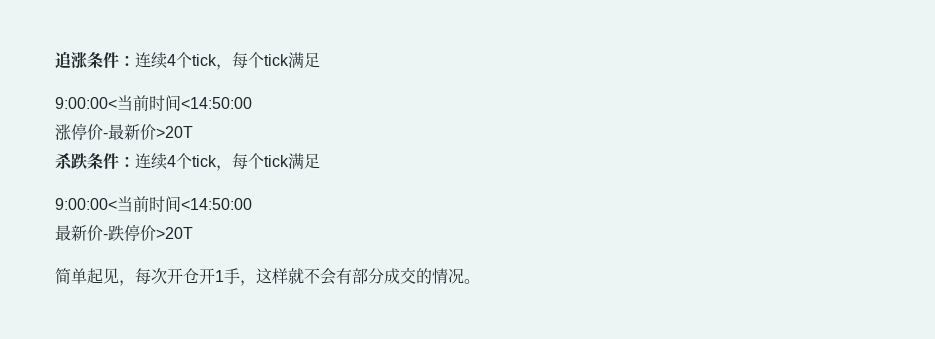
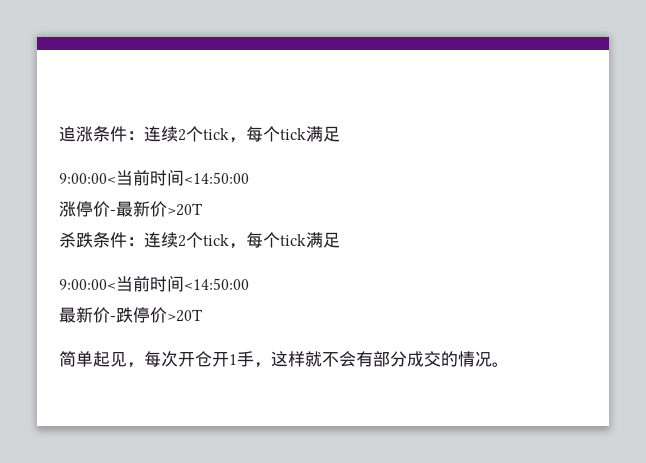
[167,54,176,66] 4 -> [178,129,186,141] 2
[167,155,176,167] 4 -> [178,235,186,247] 2

